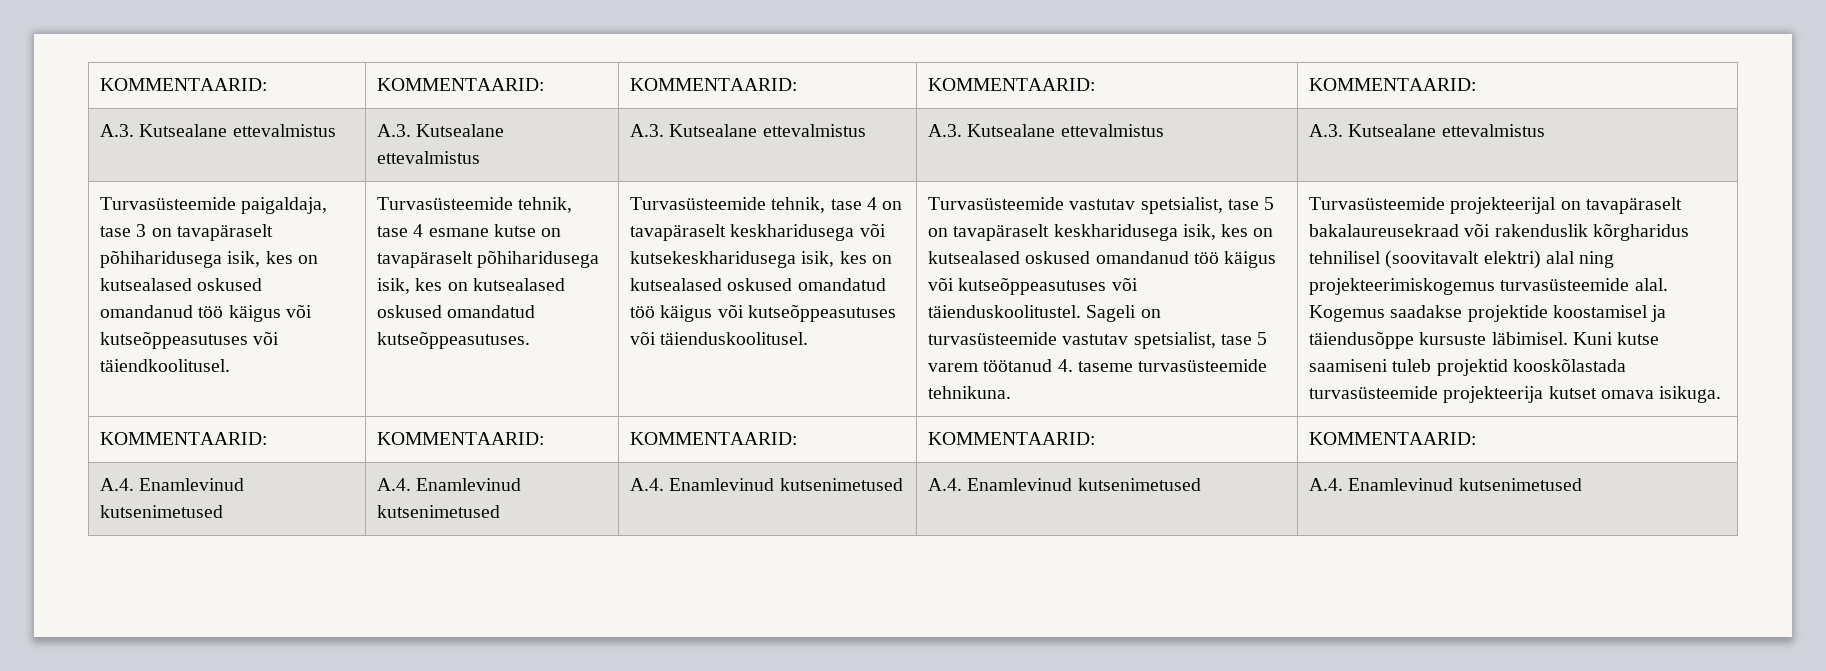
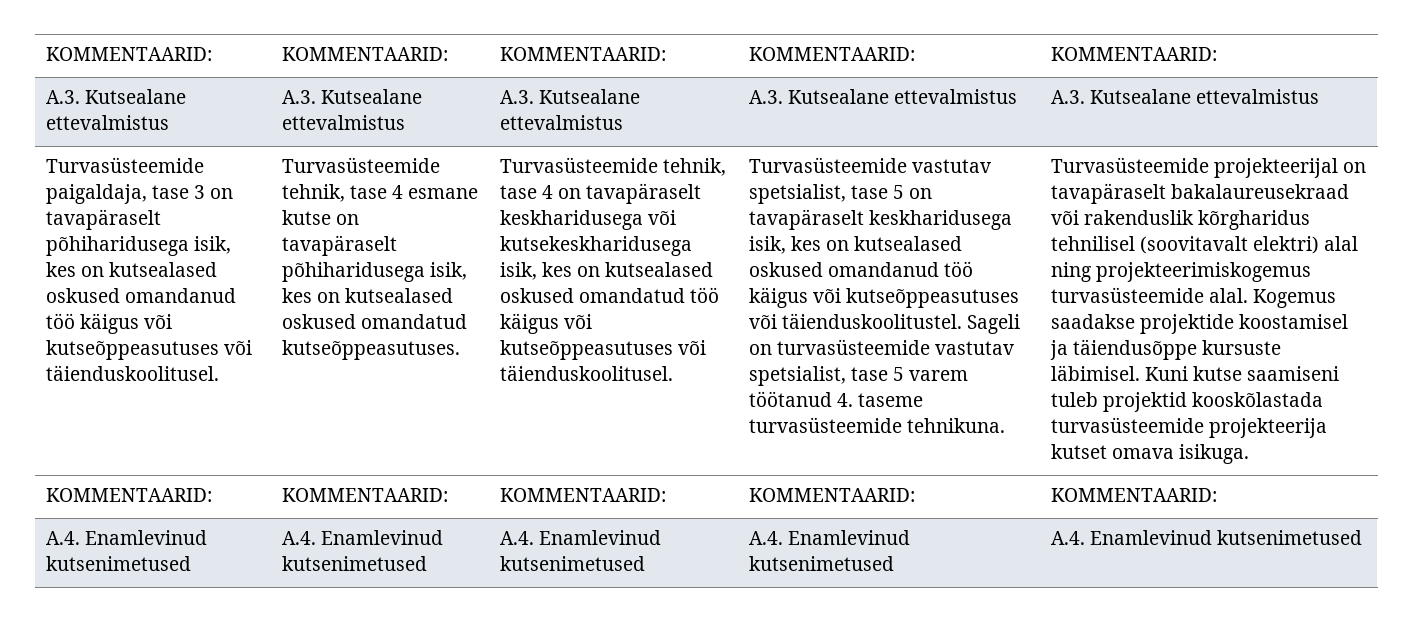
[100,359,231,372] täiendkoolitusel. -> [45,365,219,381] täienduskoolitusel.

